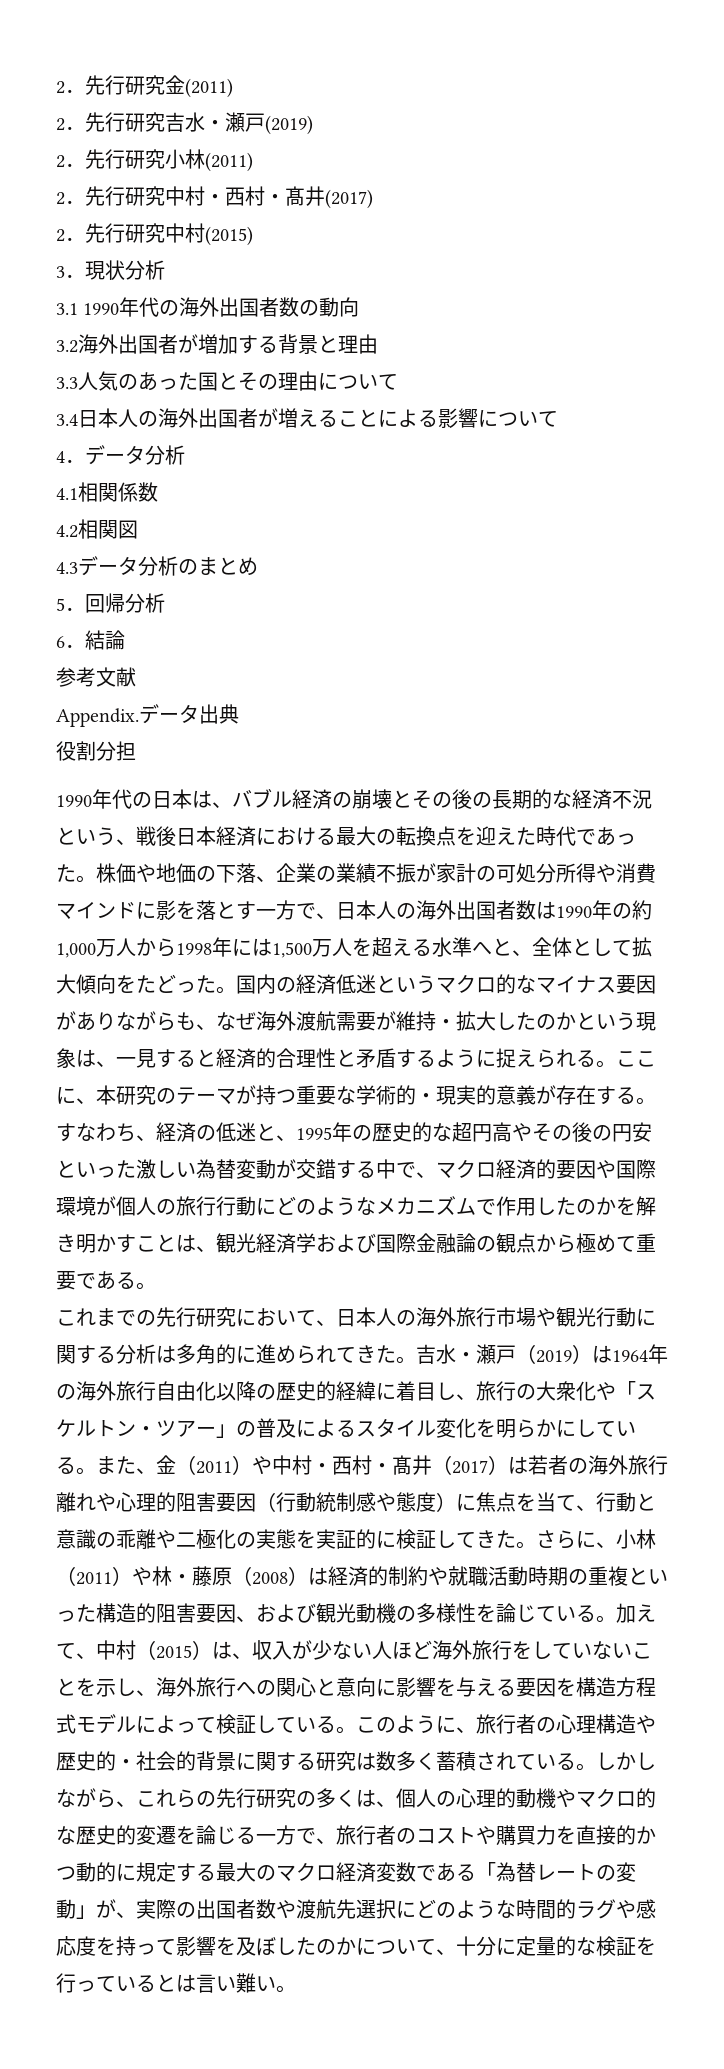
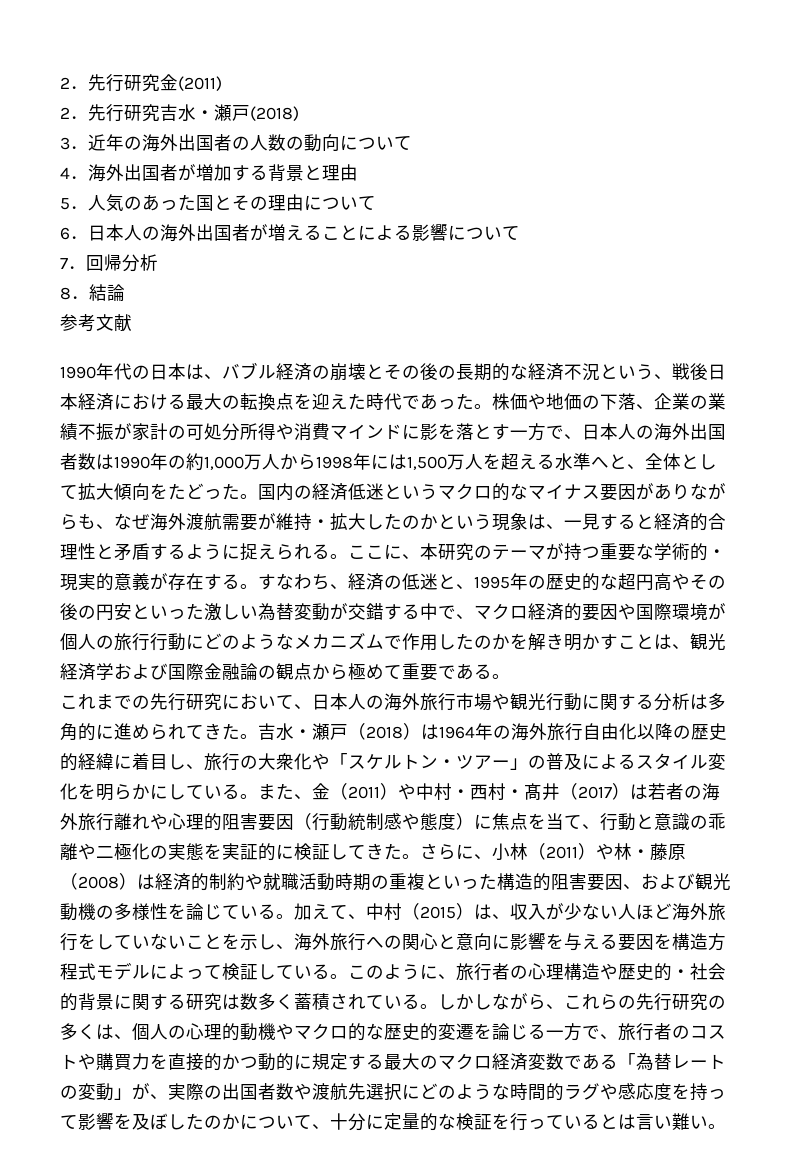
[265,115,313,135] [56,149,253,172] [56,186,373,209] [56,223,253,246] [56,260,165,280] [56,297,280,317] (2019) // 2．先行研究小林(2011) // 2．先行研究中村・西村・髙井(2017) // 2．先行研究中村(2015) // 3．現状分析 // 3.1 1990年代の海外出国者 -> [250,106,299,121] [60,134,268,152] (2018) // 3．近年の海外出国者の人
[56,340,78,353] // 3.2 -> [340,135,412,151] [60,167,88,179] について // 4．
[56,377,78,389] 3.3 -> [60,198,88,210] 5．
[56,414,78,426] 3.4 -> [60,227,88,240] 6．
[56,445,185,465] [56,482,158,502] [56,519,138,539] [56,556,258,576] [56,598,65,611] 4．データ分析 // 4.1相関係数 // 4.2相関図 // 4.3データ分析のまとめ // 5 -> [60,258,68,269] 7
[56,636,65,648] 6 -> [60,287,71,300] 8
[56,704,239,727] [56,741,136,761] // Appendix.データ出典 // 役割分担 -> (132, 323) none
[536,1350,572,1363] 2019 -> [366,726,403,739] 2018

